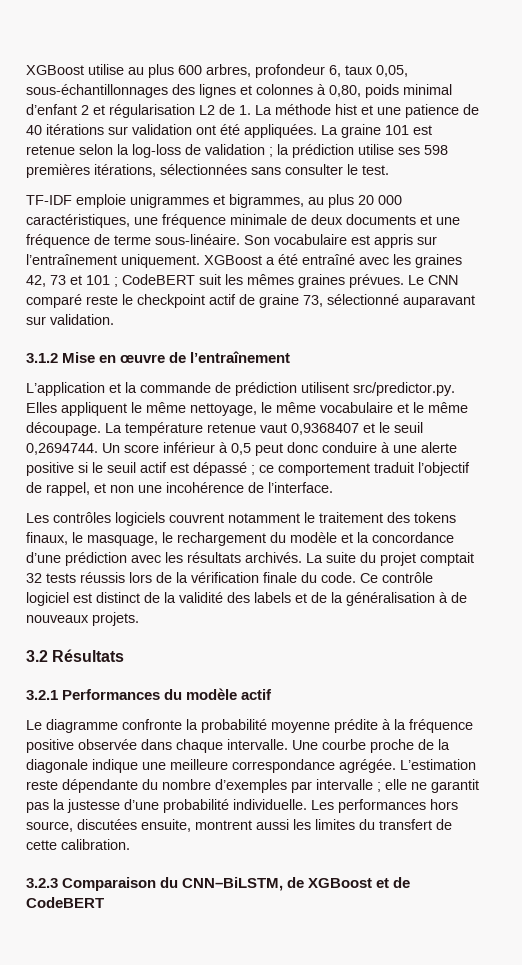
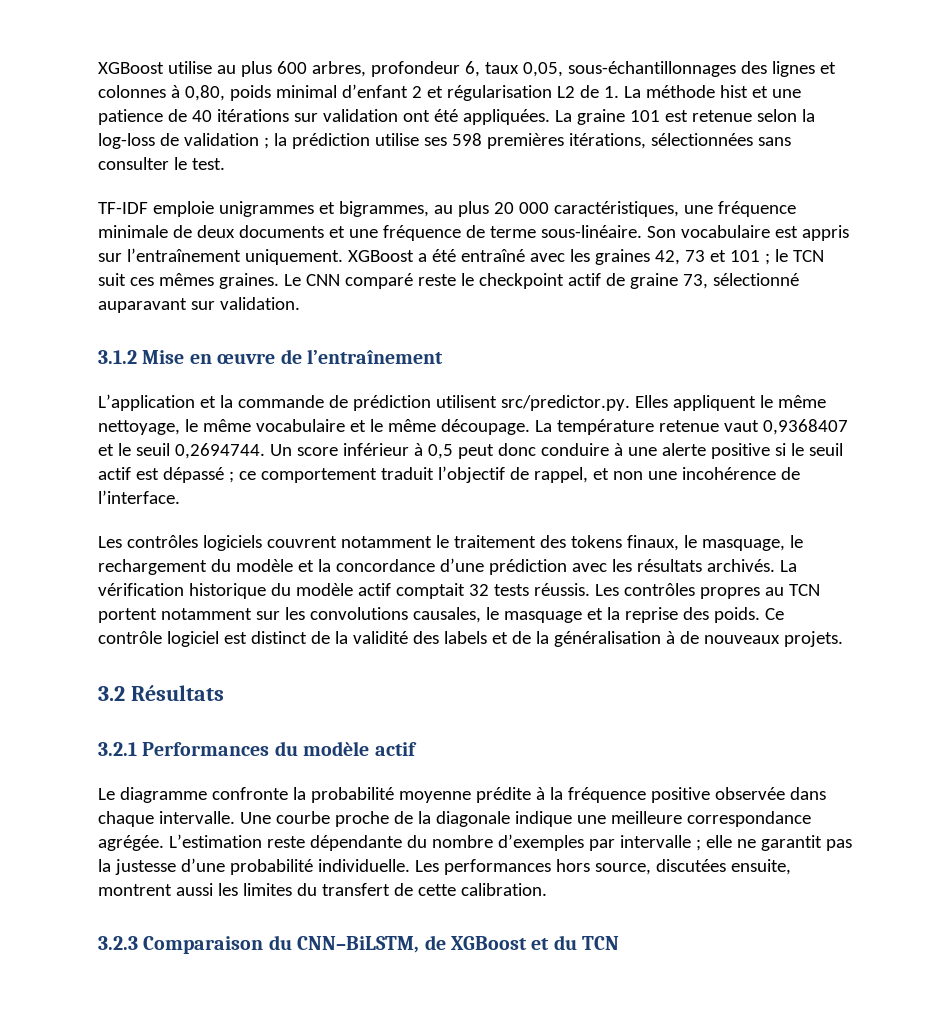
[122,274,404,288] CodeBERT suit les mêmes graines prévues. -> [774,249,824,262] [98,273,279,289] le TCN suit ces mêmes graines.
[326,552,474,566] [26,572,356,583] suite du projet comptait 32 tests réussis lors de la vérification finale du code. -> [98,583,820,599] [98,607,760,623] vérification historique du modèle actif comptait 32 tests réussis. Les contrôles propres au TCN portent notamment sur les convolutions causales, le masquage et la reprise des poids.
[393,877,411,888] [26,897,104,908] de CodeBERT -> [553,935,620,950] du TCN

